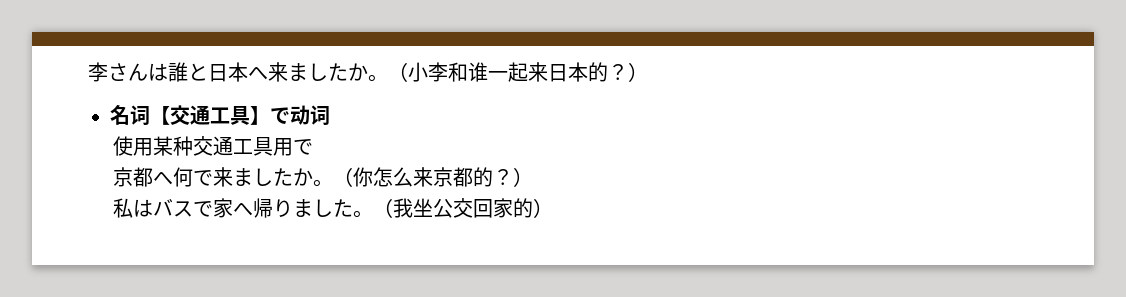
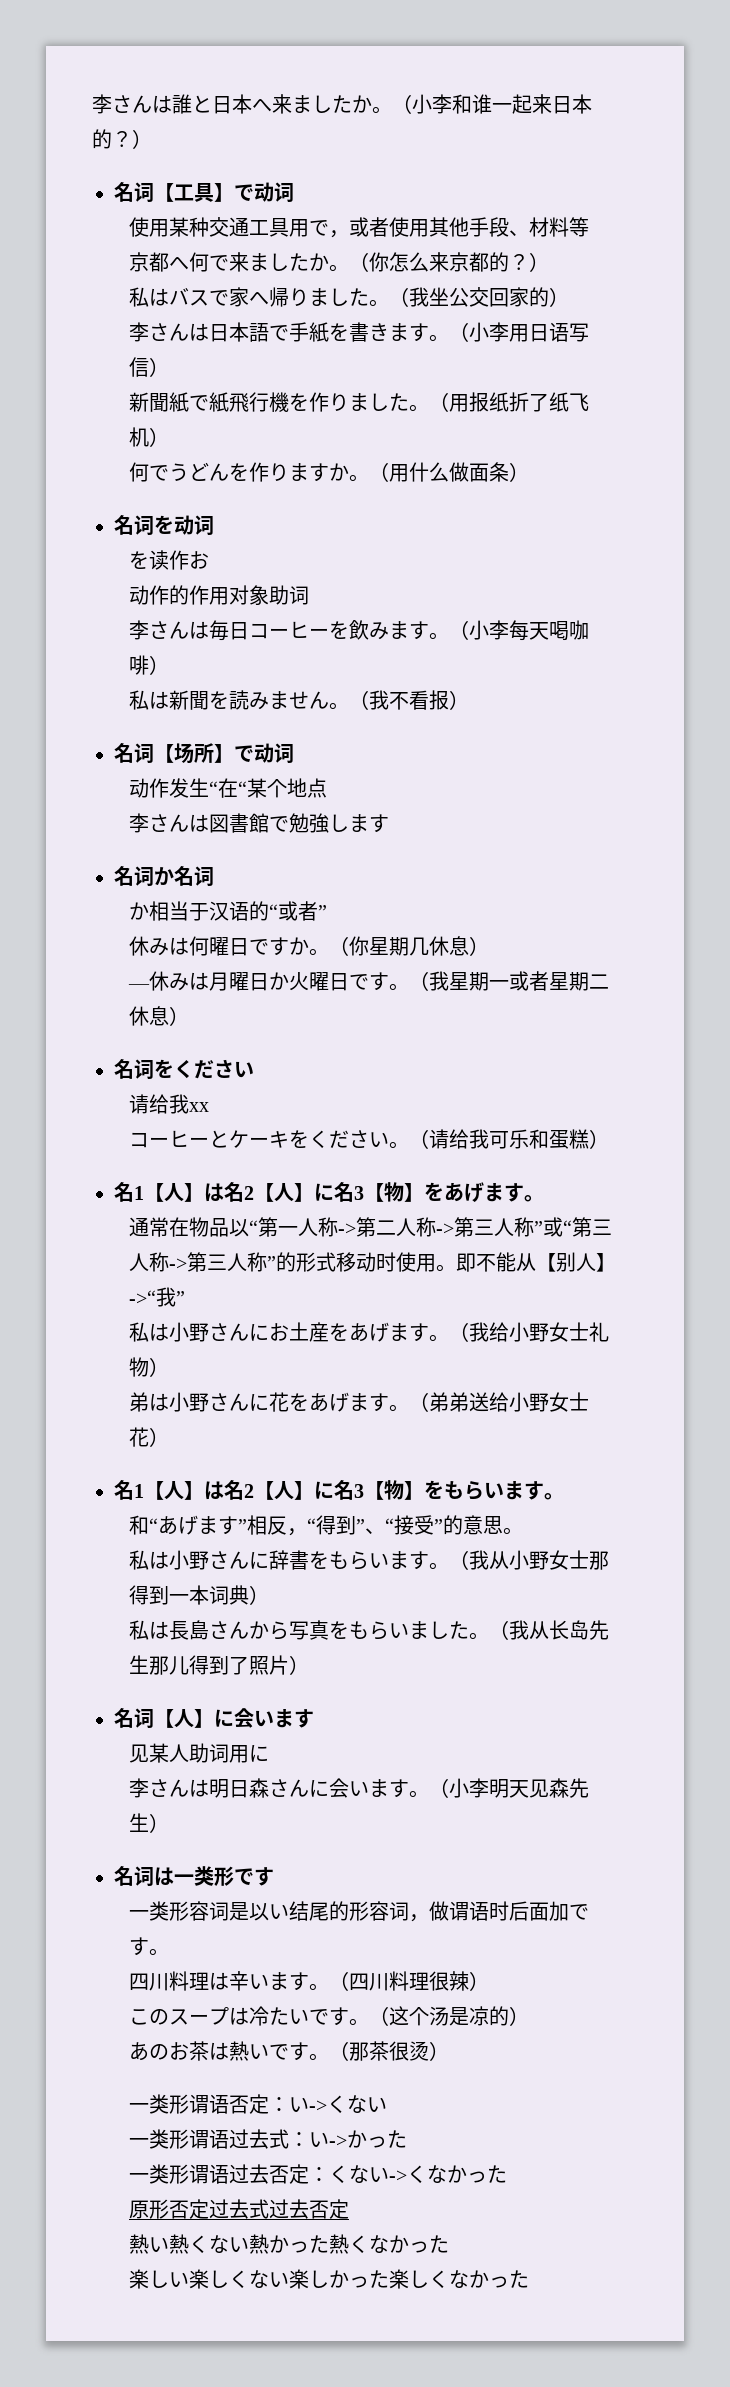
[170,105,210,125] 交通 -> (174, 192) none
(314, 147) none -> [328,217,589,238] ，或者使用其他手段、材料等
(554, 208) none -> [128,322,589,343] [128,357,169,377] [128,392,589,413] [128,427,169,447] [128,462,529,482] [114,515,214,535] [128,550,209,570] [128,585,309,605] [128,620,589,641] [128,655,169,675] [128,690,469,710] [114,743,294,764] [128,778,327,798] [128,813,389,833] [114,866,214,886] [128,901,327,921] [128,936,489,956] [127,971,609,991] [128,1006,189,1026] [114,1059,254,1079] [128,1094,209,1114] [128,1129,609,1149] [114,1182,544,1202] [128,1217,612,1237] [128,1252,616,1272] [128,1287,185,1307] [128,1322,609,1342] [128,1357,169,1377] [128,1392,589,1412] [128,1427,169,1447] [114,1480,564,1500] [128,1515,523,1536] [128,1550,609,1570] [128,1585,269,1605] [128,1620,609,1640] [128,1655,309,1675] [114,1708,314,1728] [128,1743,269,1763] [128,1778,589,1798] [128,1813,169,1833] [114,1866,274,1887] [128,1901,589,1922] [128,1937,169,1956] [128,1971,489,1991] [128,2006,529,2026] [128,2041,449,2061] [128,2094,387,2114] [128,2129,407,2149] [128,2164,507,2184] [128,2199,349,2219] [128,2234,449,2254] [128,2269,529,2289] // 李さんは日本語で手紙を書きます。（小李用日语写信） // 新聞紙で紙飛行機を作りました。（用报纸折了纸飞机） // 何でうどんを作りますか。（用什么做面条） // 名词を动词 // を读作お // 动作的作用对象助词 // 李さんは毎日コーヒーを飲みます。（小李每天喝咖啡） // 私は新聞を読みません。（我不看报） // 名词【场所】で动词 // 动作发生“在“某个地点 // 李さんは図書館で勉強します // 名词か名词 // か相当于汉语的“或者” // 休みは何曜日ですか。（你星期几休息） // ―休みは月曜日か火曜日です。（我星期一或者星期二休息） // 名词をください // 请给我xx // コーヒーとケーキをください。（请给我可乐和蛋糕） // 名1【人】は名2【人】に名3【物】をあげます。 // 通常在物品以“第一人称->第二人称->第三人称”或“第三人称->第三人称”的形式移动时使用。即不能从【别人】->“我” // 私は小野さんにお土産をあげます。（我给小野女士礼物） // 弟は小野さんに花をあげます。（弟弟送给小野女士花） // 名1【人】は名2【人】に名3【物】をもらいます。 // 和“あげます”相反，“得到”、“接受”的意思。 // 私は小野さんに辞書をもらいます。（我从小野女士那得到一本词典） // 私は長島さんから写真をもらいました。（我从长岛先生那儿得到了照片） // 名词【人】に会います // 见某人助词用に // 李さんは明日森さんに会います。（小李明天见森先生） // 名词は一类形です // 一类形容词是以い结尾的形容词，做谓语时后面加です。 // 四川料理は辛います。（四川料理很辣） // このスープは冷たいです。（这个汤是凉的） // あのお茶は熱いです。（那茶很烫） // 一类形谓语否定：い->くない // 一类形谓语过去式：い->かった // 一类形谓语过去否定：くない->くなかった // 原形否定过去式过去否定 // 熱い熱くない熱かった熱くなかった // 楽しい楽しくない楽しかった楽しくなかった

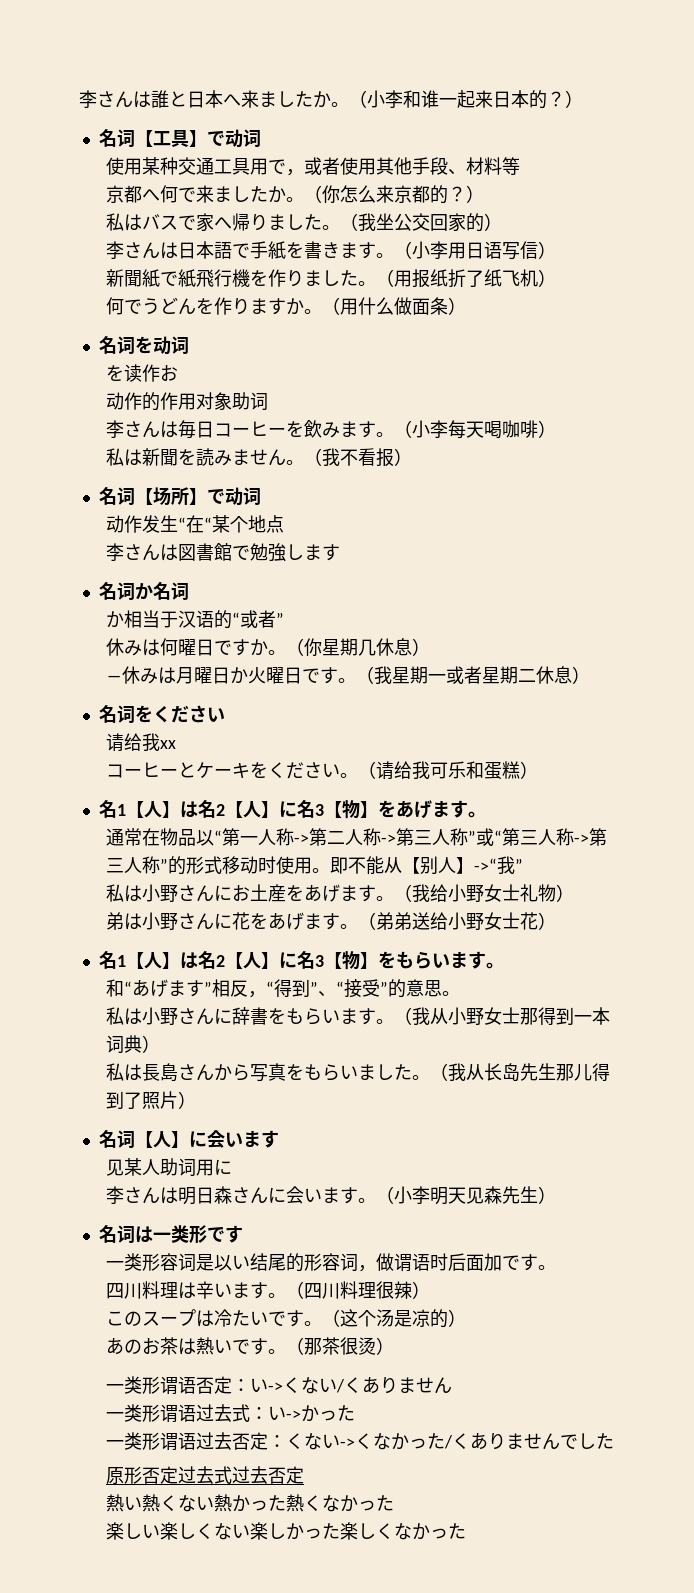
(387, 2104) none -> [335,1376,452,1394] /くありません
(507, 2174) none -> [443,1432,614,1450] /くありませんでした

